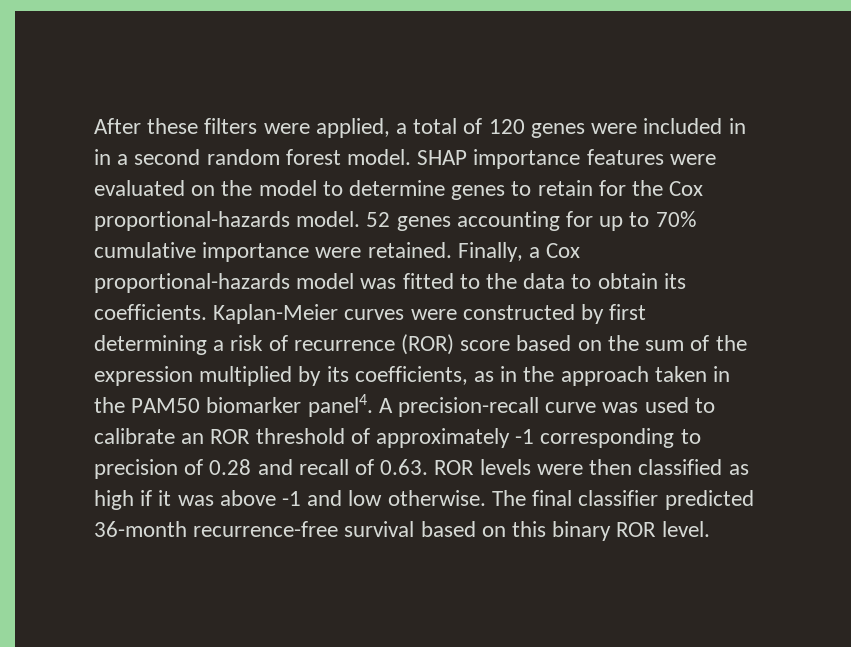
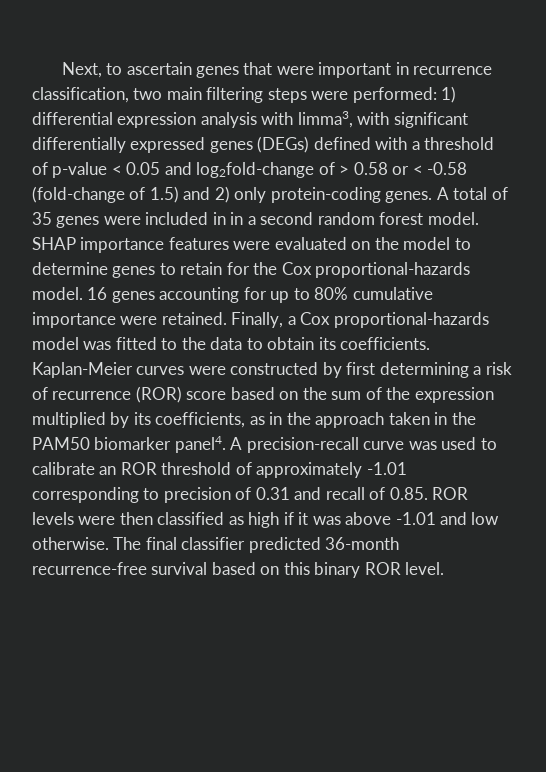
[94,118,408,138] After these filters were applied, a -> [61,62,493,78] [32,86,457,103] [32,111,468,128] [32,136,495,153] [32,162,468,178] [32,186,449,203] Next, to ascertain genes that were important in recurrence classification, two main filtering steps were performed: 1) differential expression analysis with limma3, with significant differentially expressed genes (DEGs) defined with a threshold of p-value < 0.05 and log2fold-change of > 0.58 or < -0.58 (fold-change of 1.5) and 2) only protein-coding genes. A
[488,119,525,134] 120 -> [32,212,52,225] 35
[366,212,391,227] 52 -> [87,287,108,300] 16
[655,211,696,227] 70% -> [314,287,349,300] 80%
[515,429,535,444] -1 -> [366,462,407,475] -1.01
[209,459,252,475] 0.28 -> [255,487,290,500] 0.31
[380,459,429,475] 0.63. -> [389,487,428,500] 0.85.
[282,491,302,506] -1 -> [395,512,436,525] -1.01

